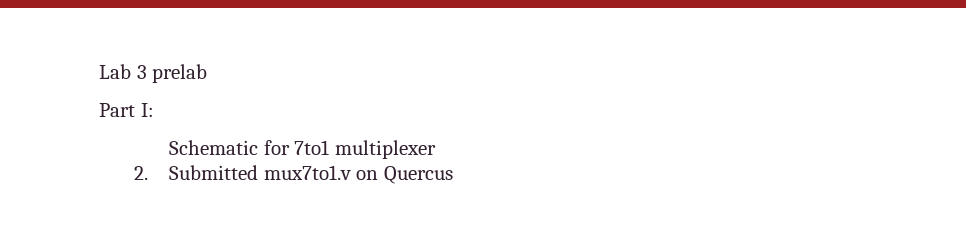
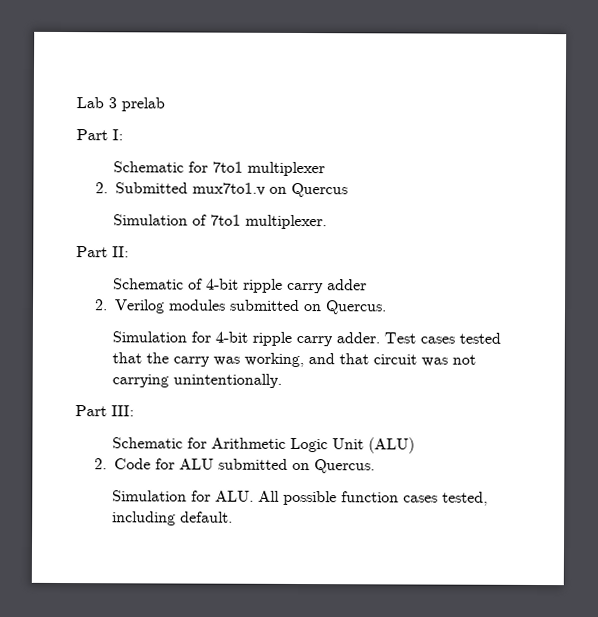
(453, 175) none -> [113,214,328,230] [76,246,129,258] [113,278,368,294] [93,299,387,315] [112,331,502,347] [112,352,477,368] [112,373,283,388] [75,405,134,417] [112,437,416,454] [93,458,375,474] [112,490,489,506] [112,511,234,526] // Simulation of 7to1 multiplexer. // Part II: // Schematic of 4-bit ripple carry adder // 2. Verilog modules submitted on Quercus. // Simulation for 4-bit ripple carry adder. Test cases tested that the carry was working, and that circuit was not carrying unintentionally. // Part III: // Schematic for Arithmetic Logic Unit (ALU) // 2. Code for ALU submitted on Quercus. // Simulation for ALU. All possible function cases tested, including default.

